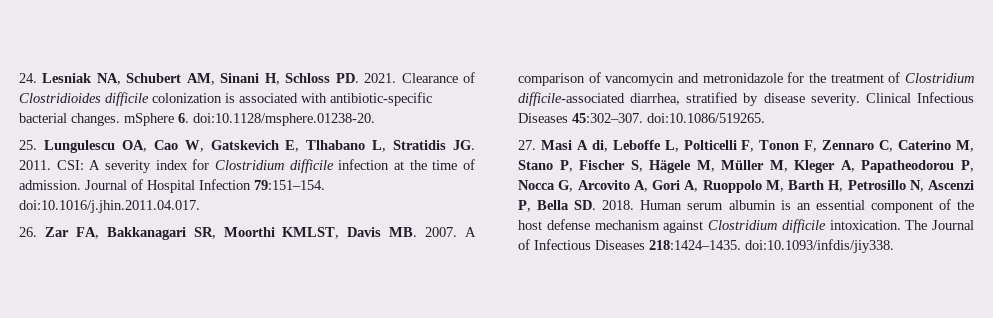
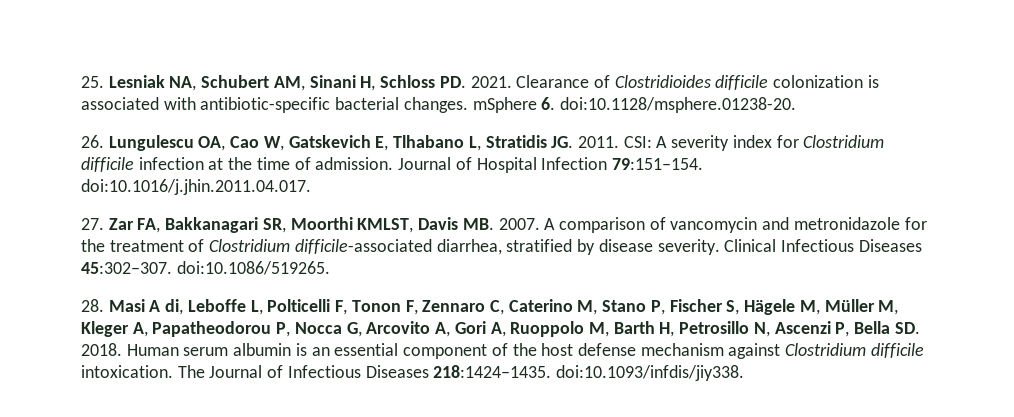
[19,73,37,83] 24. -> [81,76,104,88] 25.
[19,140,37,150] 25. -> [81,135,104,148] 26.
[19,227,37,237] 26. -> [81,218,104,230] 27.
[518,140,536,150] 27. -> [81,299,104,312] 28.

